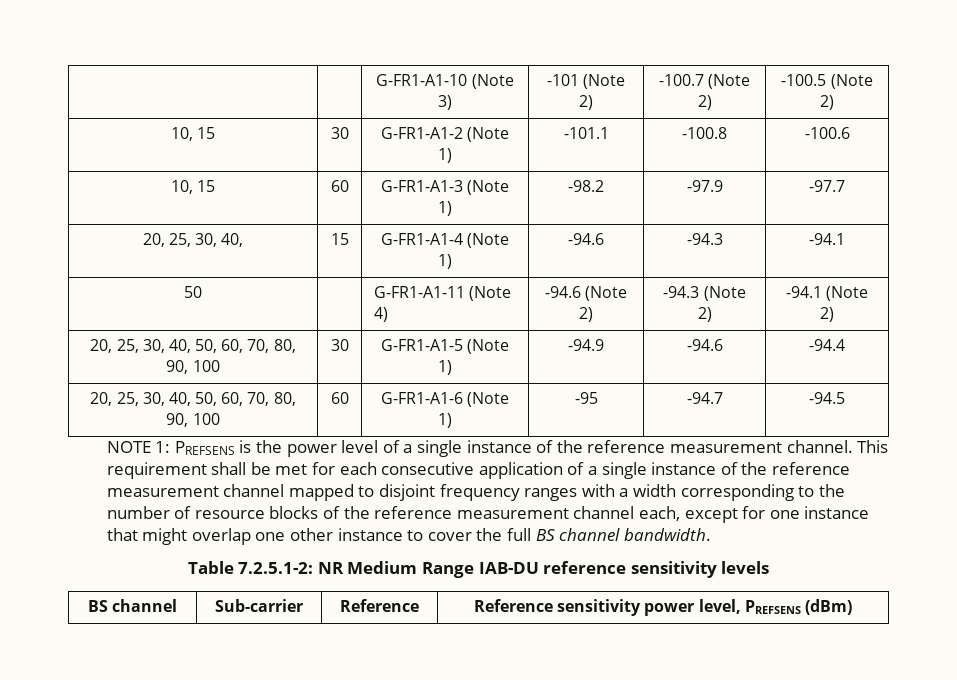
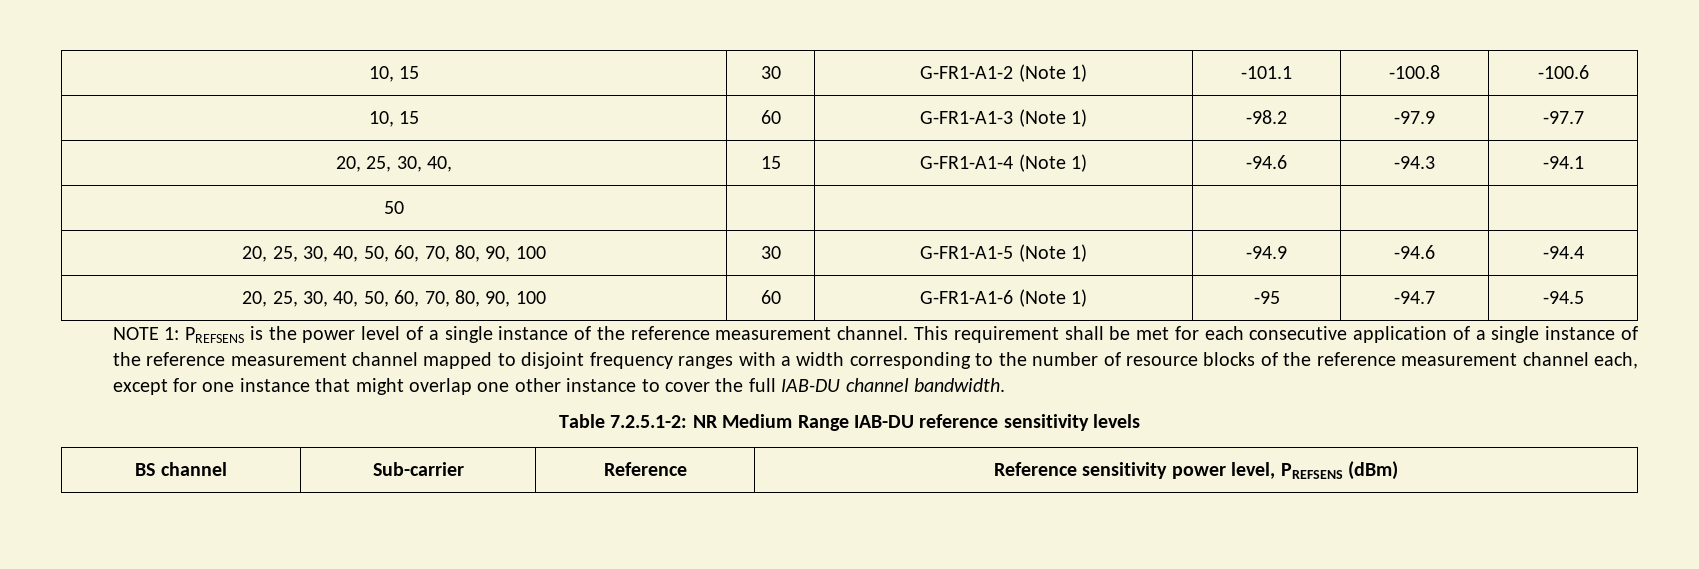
[376,74,514,89] [437,95,452,110] [546,74,626,89] [579,95,593,110] [658,74,751,89] [697,95,712,110] [781,74,873,89] [820,95,834,110] | | G-FR1-A1-10 (Note 3) | -101 (Note 2) | -100.7 (Note 2) | -100.5 (Note 2) // -> (368, 74) none
[373,286,511,301] [373,307,388,322] [544,286,628,301] [579,307,593,322] [663,286,746,301] [697,307,712,322] [785,286,869,301] [820,307,834,322] G-FR1-A1-11 (Note 4) | -94.6 (Note 2) | -94.3 (Note 2) | -94.1 (Note 2) -> (404, 207) | | |
[535,529,555,541] BS -> [781,379,841,392] IAB-DU

